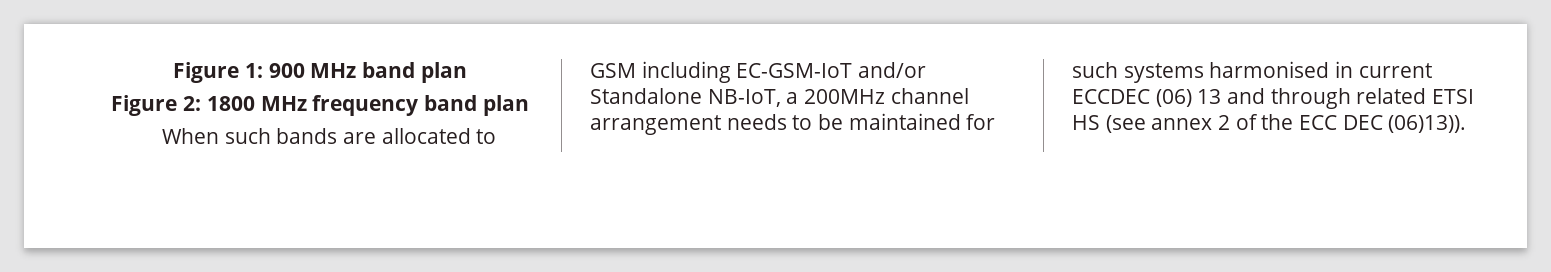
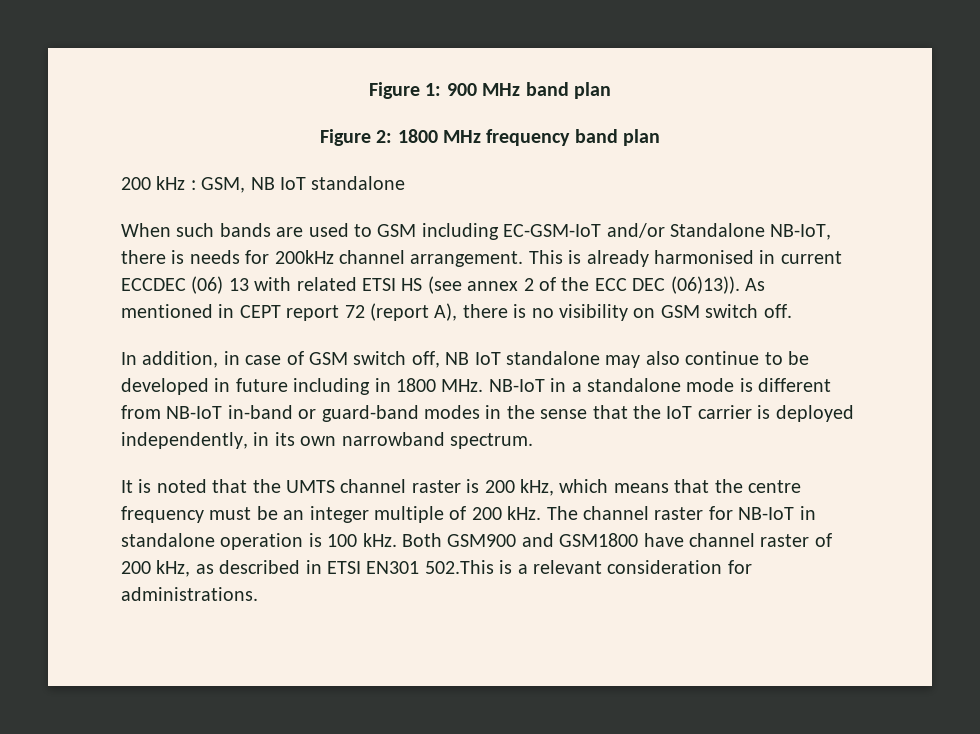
(529, 105) none -> [121,176,406,193] // 200 kHz : GSM, NB IoT standalone
[381,128,471,144] allocated -> [308,223,349,237] used
[786,88,969,104] [590,113,996,135] [1072,62,1204,83] a 200MHz channel arrangement needs to be maintained for such systems -> [121,250,649,267] there is needs for 200kHz channel arrangement. This is already
[1227,88,1351,109] and through -> [254,277,292,291] with
(1467, 124) none -> [744,278,765,291] [121,303,792,321] [121,351,809,368] [121,378,832,395] [121,405,854,422] [121,432,533,449] [121,479,801,496] [121,506,816,523] [121,533,832,550] [121,560,752,577] [121,587,258,601] As mentioned in CEPT report 72 (report A), there is no visibility on GSM switch off. // In addition, in case of GSM switch off, NB IoT standalone may also continue to be developed in future including in 1800 MHz. NB-IoT in a standalone mode is different from NB-IoT in-band or guard-band modes in the sense that the IoT carrier is deployed independently, in its own narrowband spectrum. // It is noted that the UMTS channel raster is 200 kHz, which means that the centre frequency must be an integer multiple of 200 kHz. The channel raster for NB-IoT in standalone operation is 100 kHz. Both GSM900 and GSM1800 have channel raster of 200 kHz, as described in ETSI EN301 502.This is a relevant consideration for administrations.

